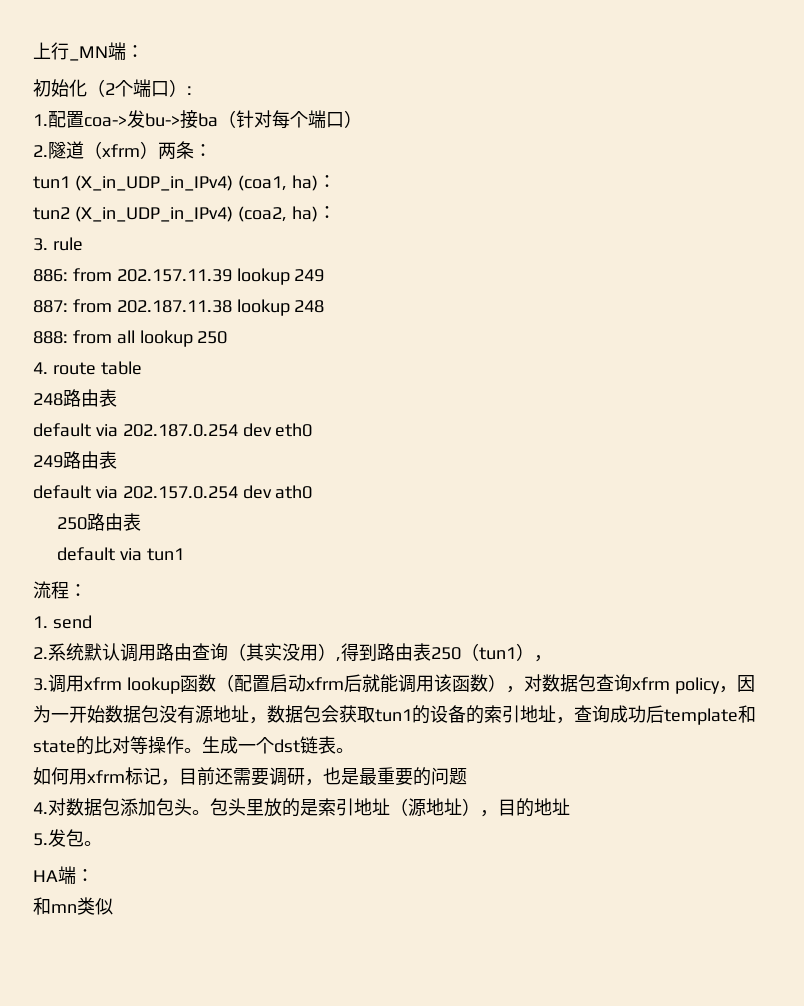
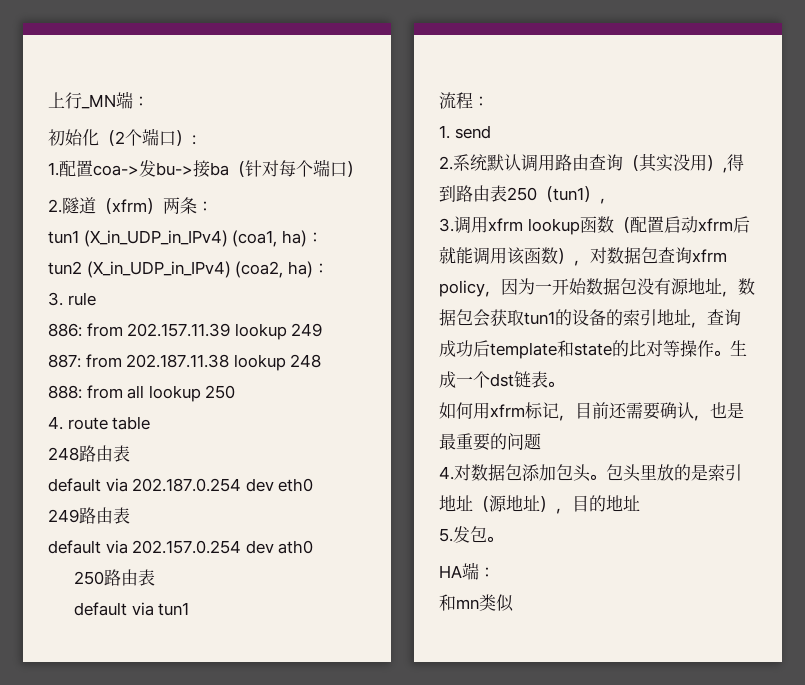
[269,767,305,786] 调研 -> [660,402,694,419] 确认

